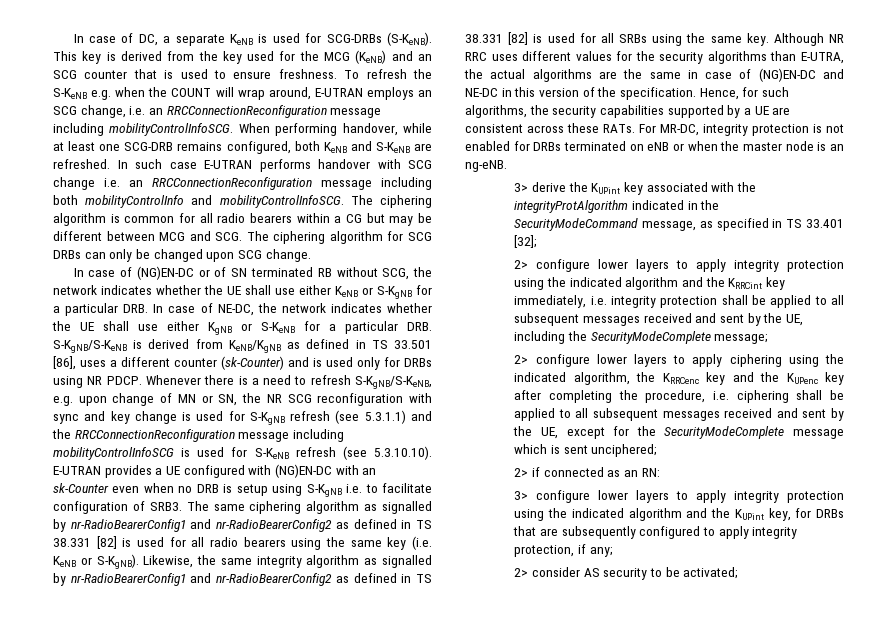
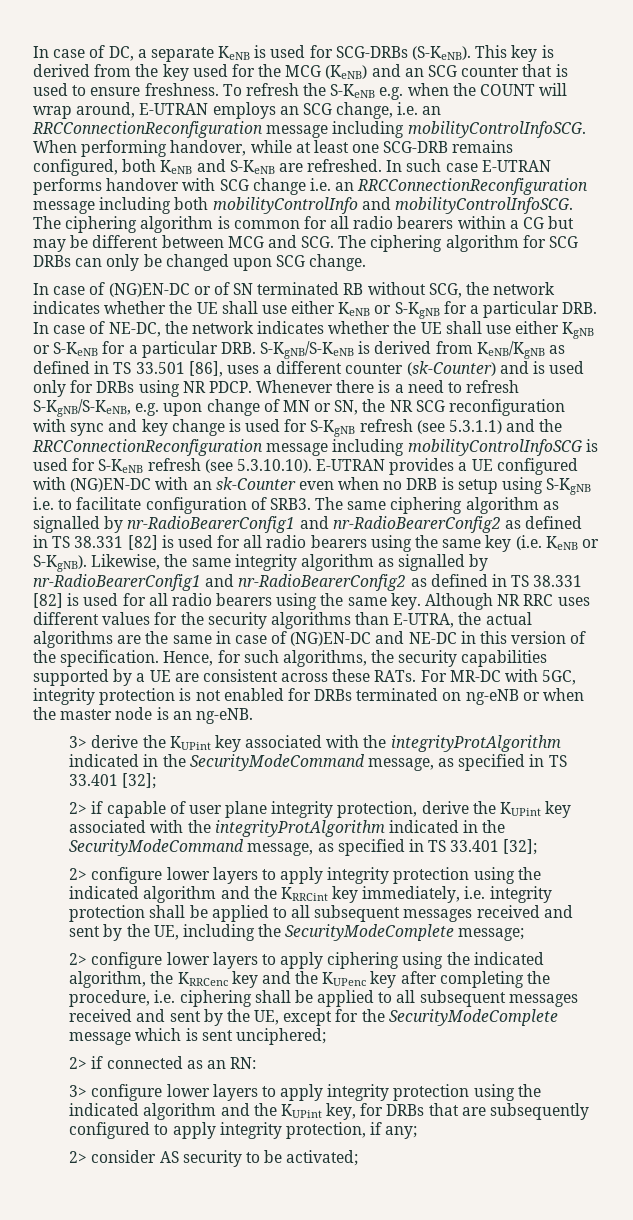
[619,34,647,43] SRBs -> [171,593,273,606] radio bearers
[660,124,699,136] MR-DC, -> [449,669,577,685] MR-DC with 5GC,
[647,142,670,151] eNB -> [465,689,519,705] ng-eNB
(538, 241) none -> [69,801,572,818] [69,820,506,837] [69,839,538,856] // 2> if capable of user plane integrity protection, derive the KUPint key associated with the integrityProtAlgorithm indicated in the SecurityModeCommand message, as specified in TS 33.401 [32];

